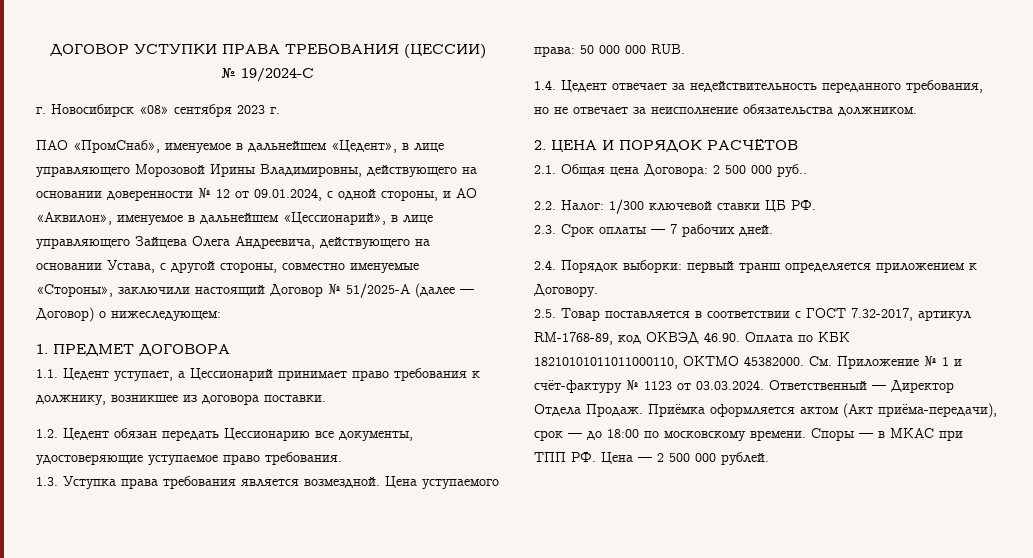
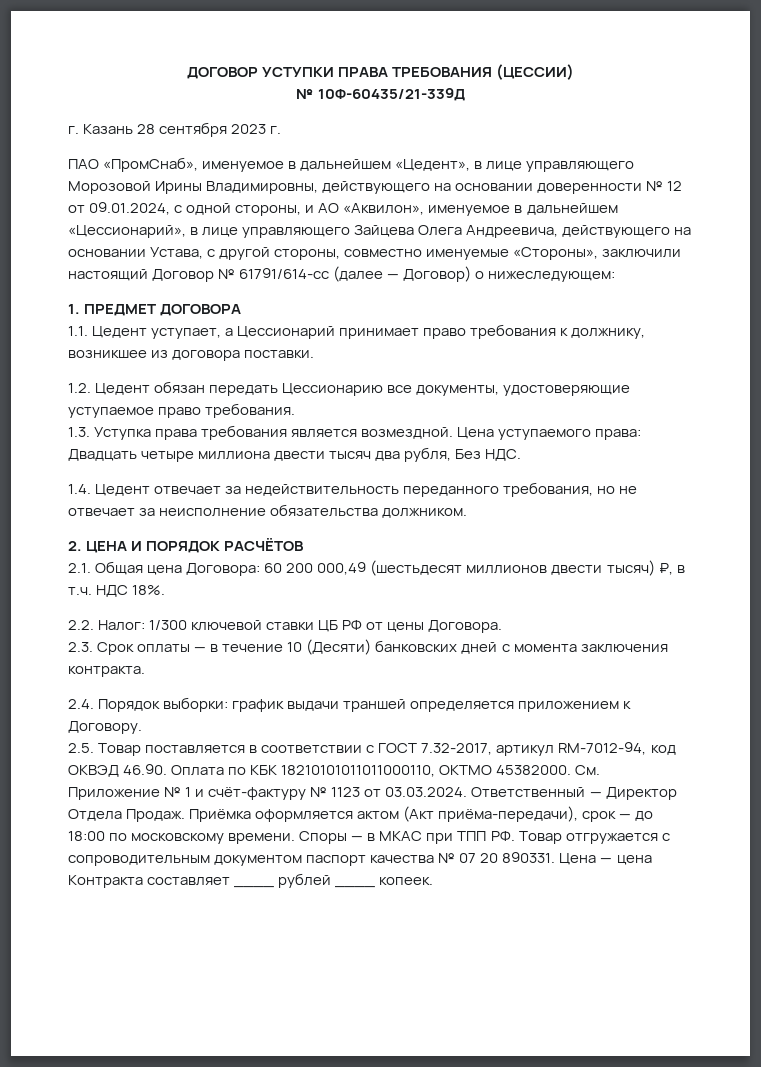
[241,68,314,82] [36,104,169,117] 19/2024-С // г. Новосибирск «08» -> [317,88,465,101] [68,124,156,134] 10Ф-60435/21-339Д // г. Казань 28
[346,283,410,298] 51/2025-А -> [239,268,330,279] 61791/614-сс
[580,44,685,54] 50 000 000 RUB. -> [68,447,522,462] Двадцать четыре миллиона двести тысяч два рубля, Без НДС.
[713,164,807,177] 2 500 000 руб.. -> [264,560,685,576] [68,585,166,597] 60 200 000,49 (шестьдесят миллионов двести тысяч) ₽, в т.ч. НДС 18%.
[791,200,816,210] РФ. -> [342,620,503,633] РФ от цены Договора.
[670,224,773,237] 7 рабочих дней. -> [210,639,668,655] [68,666,145,677] в течение 10 (Десяти) банковских дней с момента заключения контракта.
[687,261,780,273] первый транш -> [232,699,407,712] график выдачи траншей
[534,332,613,345] RM-1768-89, -> [558,742,647,755] RM-7012-94,
[601,452,769,465] Цена — 2 500 000 рублей. -> [518,831,670,844] [68,852,652,866] [68,873,376,888] [379,877,434,885] Товар отгружается с сопроводительным документом паспорт качества № 07 20 890331. Цена — цена Контракта составляет ____ рублей ____ копеек.

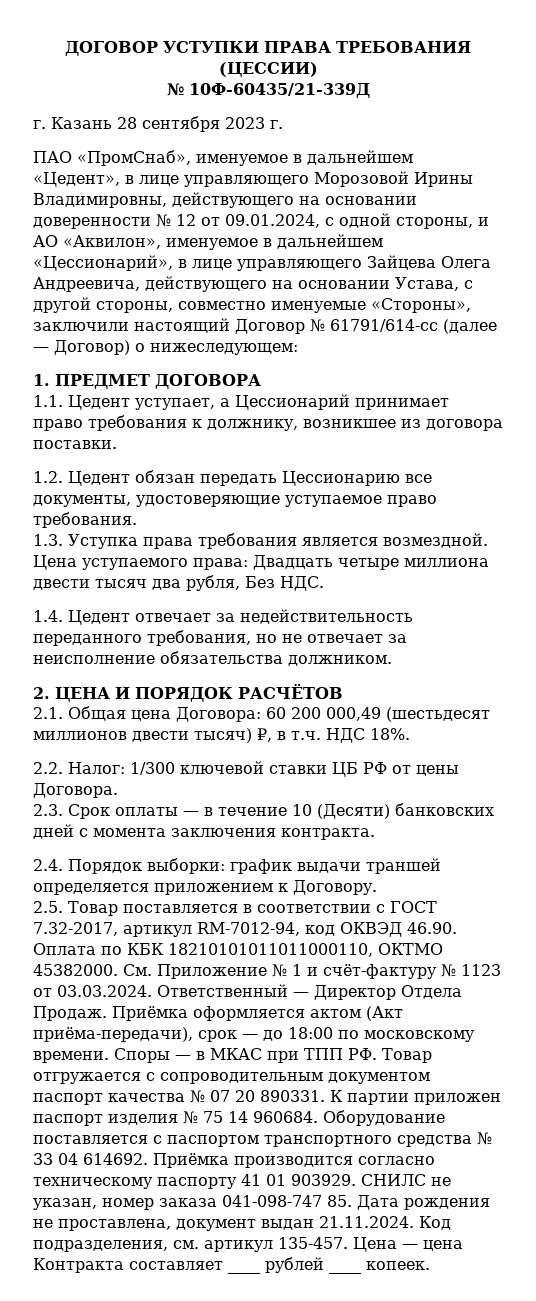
(556, 857) none -> [330,1090,501,1105] [33,1110,445,1126] [33,1132,492,1147] [33,1153,435,1168] [33,1174,451,1189] [33,1195,490,1210] [33,1216,451,1231] [33,1237,348,1252] К партии приложен паспорт изделия № 75 14 960684. Оборудование поставляется с паспортом транспортного средства № 33 04 614692. Приёмка производится согласно техническому паспорту 41 01 903929. СНИЛС не указан, номер заказа 041-098-747 85. Дата рождения не проставлена, документ выдан 21.11.2024. Код подразделения, см. артикул 135-457.

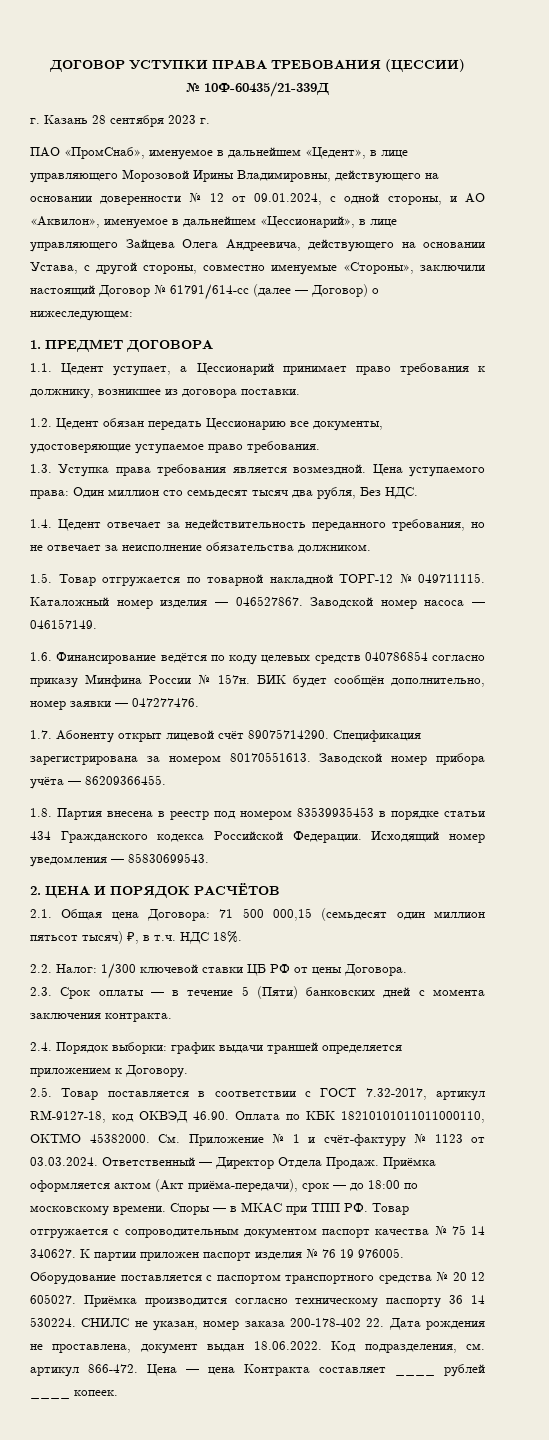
[253,555,489,570] [33,579,90,590] Двадцать четыре миллиона двести -> [73,487,248,498] Один миллион сто семьдесят
(392, 660) none -> [30,573,485,587] [30,596,485,609] [30,619,97,629] [30,651,485,665] [30,674,485,688] [30,698,199,710] [30,729,421,743] [30,752,485,765] [30,775,166,789] [30,807,485,820] [30,831,486,843] [30,853,209,867] // 1.5. Товар отгружается по товарной накладной ТОРГ-12 № 049711115. Каталожный номер изделия — 046527867. Заводской номер насоса — 046157149. // 1.6. Финансирование ведётся по коду целевых средств 040786854 согласно приказу Минфина России № 157н. БИК будет сообщён дополнительно, номер заявки — 047277476. // 1.7. Абоненту открыт лицевой счёт 89075714290. Спецификация зарегистрирована за номером 80170551613. Заводской номер прибора учёта — 86209366455. // 1.8. Партия внесена в реестр под номером 83539935453 в порядке статьи 434 Гражданского кодекса Российской Федерации. Исходящий номер уведомления — 85830699543.
[266,707,490,722] [33,731,189,742] 60 200 000,49 (шестьдесят миллионов двести -> [219,908,485,921] [30,935,78,941] 71 500 000,15 (семьдесят один миллион пятьсот
[292,804,390,819] 10 (Десяти) -> [241,986,298,999] 5 (Пяти)
[197,922,300,936] RM-7012-94, -> [30,1110,106,1123] RM-9127-18,
[210,1090,325,1102] 07 20 890331. -> [451,1225,485,1235] [30,1249,76,1258] 75 14 340627.
[203,1111,318,1123] 75 14 960684. -> [322,1248,404,1258] 76 19 976005.
[33,1153,148,1165] 33 04 614692. -> [452,1272,485,1281] [30,1294,76,1304] 20 12 605027.
[241,1174,356,1186] 41 01 903929. -> [449,1295,485,1304] [30,1317,76,1327] 36 14 530224.
[222,1195,352,1207] 041-098-747 85. -> [290,1318,385,1327] 200-178-402 22.
[319,1216,414,1228] 21.11.2024. -> [253,1341,322,1350] 18.06.2022.
[278,1237,348,1249] 135-457. -> [88,1364,138,1373] 866-472.

